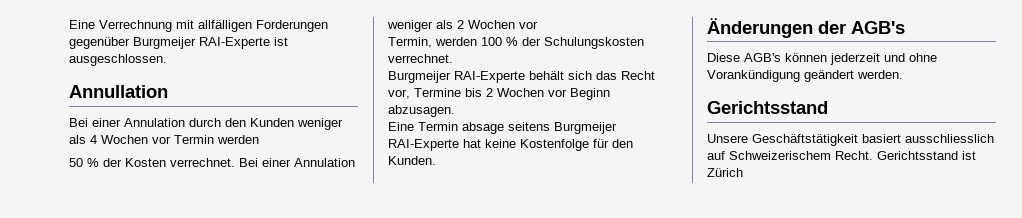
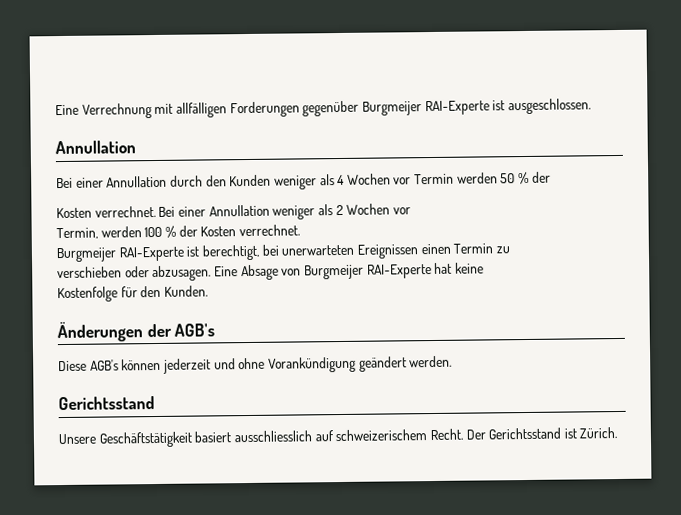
[124,118,185,127] Annulation -> [106,175,168,188] Annullation
(259, 139) // -> (498, 178) none
(122, 162) none -> (551, 177) //
[294,158,355,167] Annulation -> [208,204,270,217] Annullation
[544,37,644,49] Schulungskosten -> [200,226,237,237] Kosten
[529,71,655,80] [388,88,610,100] [388,105,455,117] [388,122,550,134] behält sich das Recht vor, Termine bis 2 Wochen vor Beginn abzusagen. // Eine Termin absage seitens -> [186,243,510,261] [57,264,302,282] ist berechtigt, bei unerwarteten Ereignissen einen Termin zu // verschieben oder abzusagen. Eine Absage von
(516, 143) none -> (484, 268) //
[729,151,873,160] Schweizerischem Recht. -> [335,428,486,442] schweizerischem Recht. Der
[707,168,743,177] Zürich -> [579,427,618,439] Zürich.

